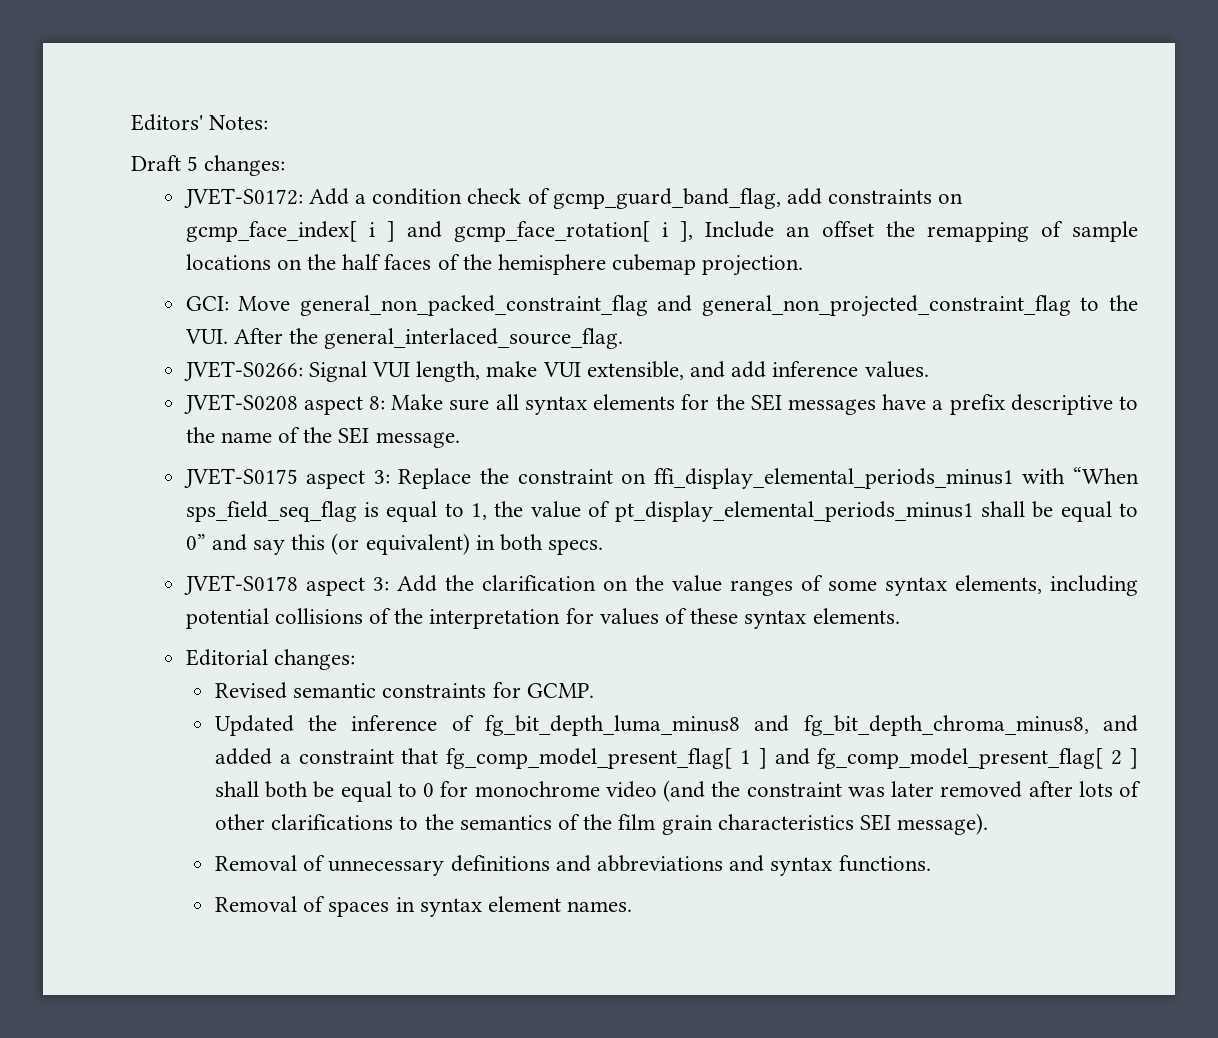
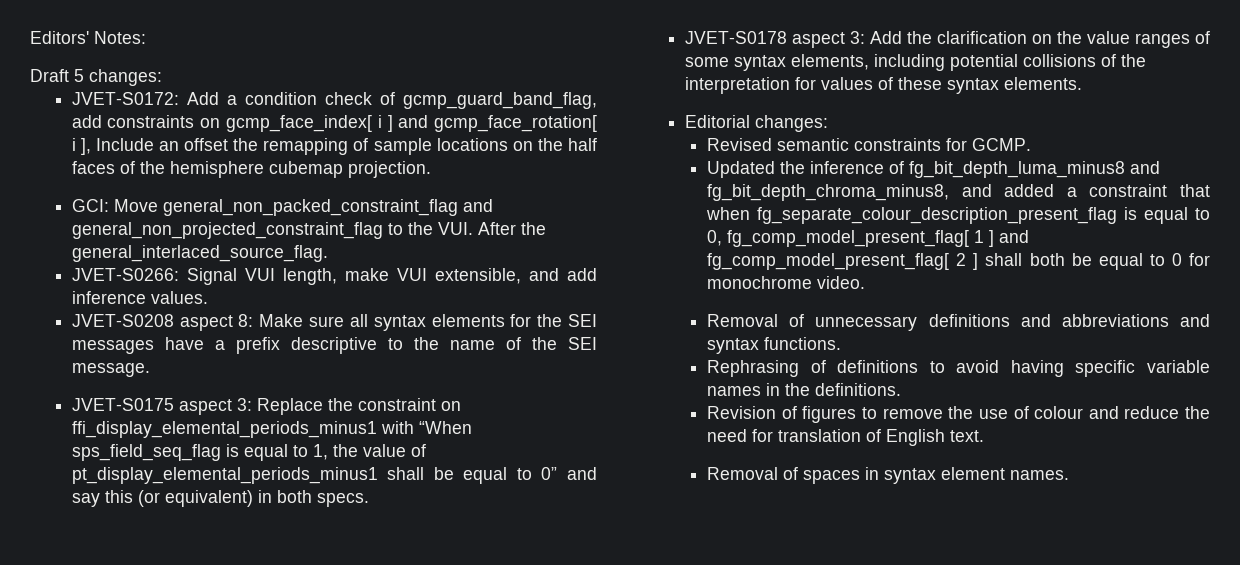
(439, 756) none -> [706,207,1210,224] [707,230,723,246] when fg_separate_colour_description_present_flag is equal to 0,
[605,780,1141,802] [214,813,989,835] video (and the constraint was later removed after lots of other clarifications to the semantics of the film grain characteristics SEI message). -> [817,276,866,289] video.
(931, 863) none -> [707,360,1210,377] [707,383,902,396] [707,406,1210,423] [707,429,985,446] // Rephrasing of definitions to avoid having specific variable names in the definitions. // Revision of figures to remove the use of colour and reduce the need for translation of English text.

